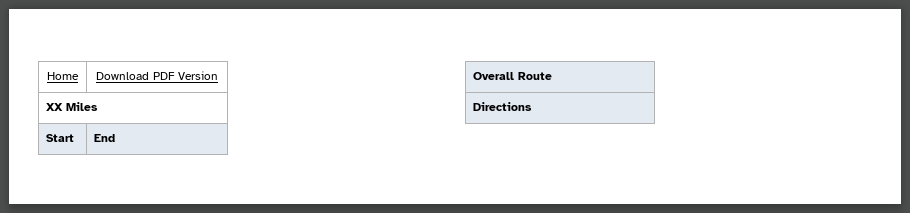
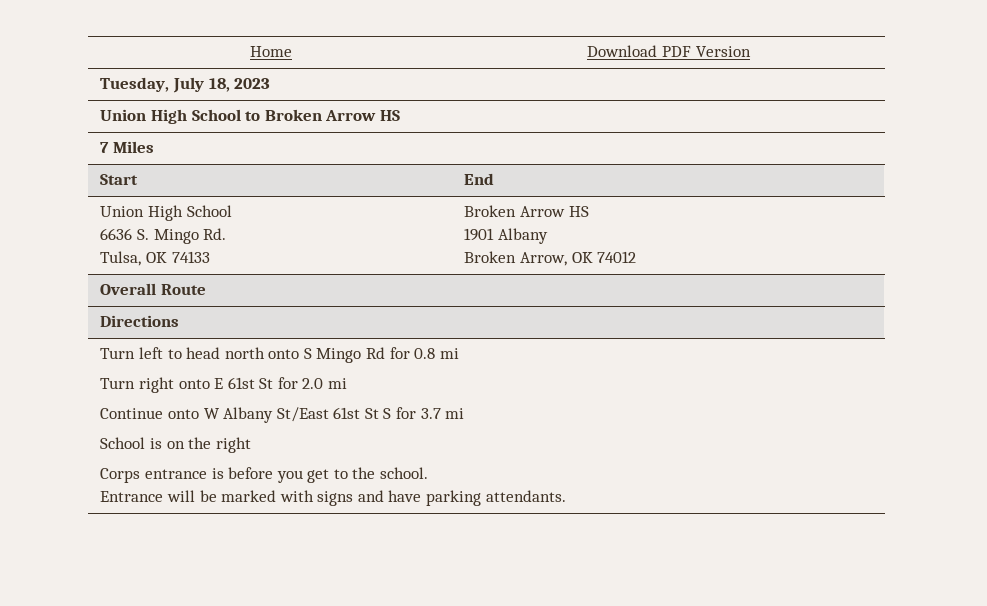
[46,102,98,111] [46,134,75,142] [94,134,116,142] [473,72,552,80] [473,102,533,111] XX Miles // Start | End // Overall Route // Directions -> [100,77,271,93] [100,109,400,124] [100,141,154,153] [100,174,139,185] [464,173,495,185] [100,205,232,221] [100,228,227,244] [100,251,210,266] [464,205,589,217] [464,228,548,244] [464,251,637,266] [100,283,206,295] [100,315,180,327] [100,347,459,363] [100,377,348,393] [100,407,465,423] [100,437,251,453] [100,467,429,483] [100,490,566,506] Tuesday, July 18, 2023 // Union High School to Broken Arrow HS // 7 Miles // Start | End // Union High School // 6636 S. Mingo Rd. // Tulsa, OK 74133 | Broken Arrow HS // 1901 Albany // Broken Arrow, OK 74012 // Overall Route // Directions // Turn left to head north onto S Mingo Rd for 0.8 mi // Turn right onto E 61st St for 2.0 mi // Continue onto W Albany St/East 61st St S for 3.7 mi // School is on the right // Corps entrance is before you get to the school. // Entrance will be marked with signs and have parking attendants.

